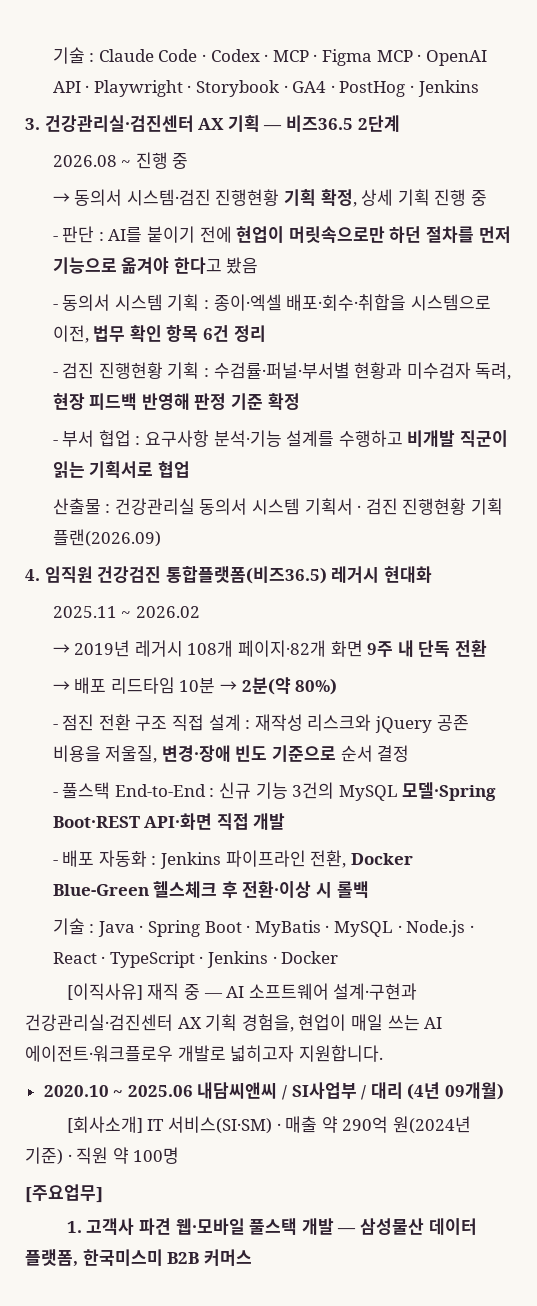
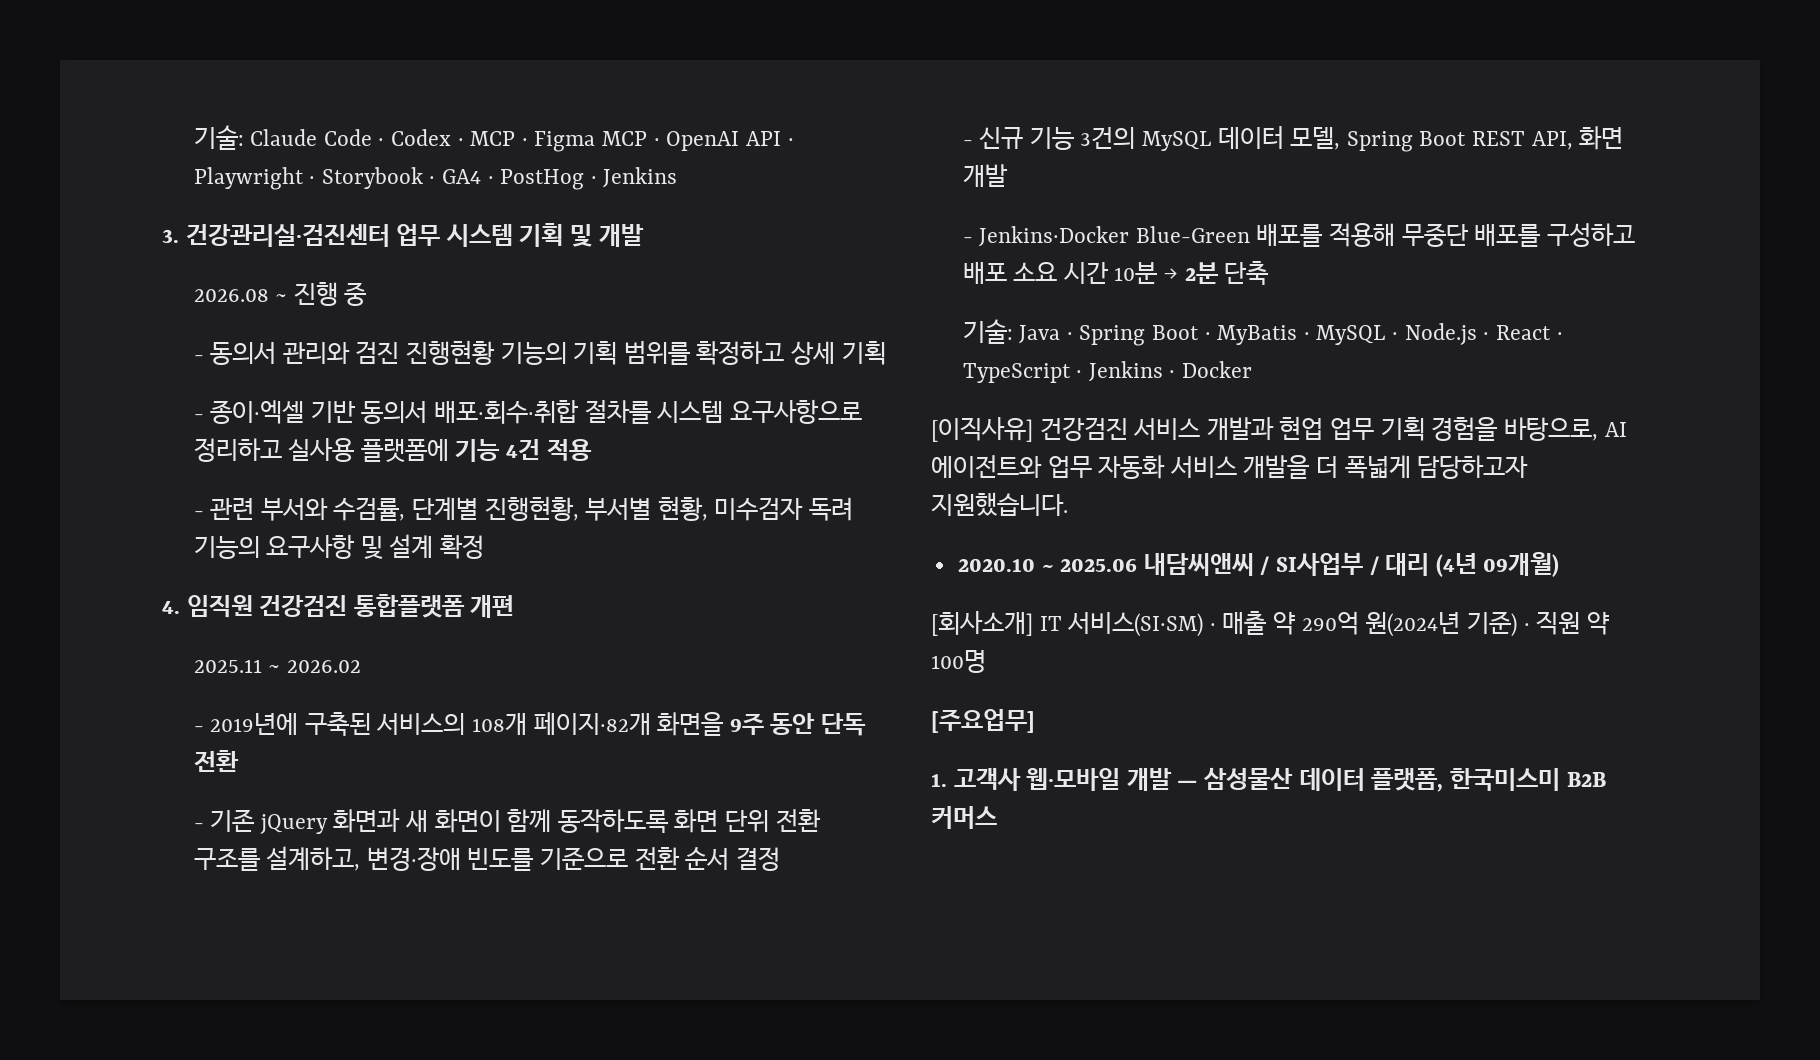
[52,47,95,64] 기술 : -> [193,125,244,150] 기술:
[198,115,400,132] AX 기획 — 비즈36.5 2단계 -> [396,223,644,247] 업무 시스템 기획 및 개발
[52,189,357,207] → 동의서 시스템·검진 진행현황 기획 확정, -> [193,340,785,365] - 동의서 관리와 검진 진행현황 기능의 기획 범위를 확정하고
[434,189,488,206] [52,226,511,243] [52,257,259,274] [52,294,491,311] [52,325,266,343] [52,362,512,380] [52,393,300,410] [52,430,509,447] [52,461,190,478] [52,498,504,515] [52,529,161,547] 진행 중 // - 판단 : AI를 붙이기 전에 현업이 머릿속으로만 하던 절차를 먼저 기능으로 옮겨야 한다고 봤음 // - 동의서 시스템 기획 : 종이·엑셀 배포·회수·취합을 시스템으로 이전, 법무 확인 항목 6건 정리 // - 검진 진행현황 기획 : 수검률·퍼널·부서별 현황과 미수검자 독려, 현장 피드백 반영해 판정 기준 확정 // - 부서 협업 : 요구사항 분석·기능 설계를 수행하고 비개발 직군이 읽는 기획서로 협업 // 산출물 : 건강관리실 동의서 시스템 기획서 · 검진 진행현황 기획 플랜(2026.09) -> [193,399,862,424] [193,438,592,462] [193,496,854,521] [193,534,484,559] // - 종이·엑셀 기반 동의서 배포·회수·취합 절차를 시스템 요구사항으로 정리하고 실사용 플랫폼에 기능 4건 적용 // - 관련 부서와 수검률, 단계별 진행현황, 부서별 현황, 미수검자 독려 기능의 요구사항 및 설계 확정
[165,566,432,584] 통합플랫폼(비즈36.5) 레거시 현대화 -> [353,594,515,618] 통합플랫폼 개편
[52,640,488,657] [52,677,338,695] [52,714,469,733] [52,745,337,763] → 2019년 레거시 108개 페이지·82개 화면 9주 내 단독 전환 // → 배포 리드타임 10분 → 2분(약 80%) // - 점진 전환 구조 직접 설계 : 재작성 리스크와 jQuery 공존 비용을 저울질, 변경·장애 빈도 기준으로 -> [193,712,867,736] [193,750,239,772] [193,808,821,834] [193,846,680,871] - 2019년에 구축된 서비스의 108개 페이지·82개 화면을 9주 동안 단독 전환 // - 기존 jQuery 화면과 새 화면이 함께 동작하도록 화면 단위 전환 구조를 설계하고, 변경·장애 빈도를 기준으로 전환
[62,782,215,799] 풀스택 End-to-End : -> (973, 143) none
[402,782,497,801] [52,813,286,830] [52,850,413,869] [52,881,369,898] [52,918,95,935] 모델·Spring Boot·REST API·화면 직접 개발 // - 배포 자동화 : Jenkins 파이프라인 전환, Docker Blue-Green 헬스체크 후 전환·이상 시 롤백 // 기술 : -> [1217,126,1624,152] [962,164,1008,187] [962,223,1635,247] [962,261,1270,285] [962,319,1013,344] 데이터 모델, Spring Boot REST API, 화면 개발 // - Jenkins·Docker Blue-Green 배포를 적용해 무중단 배포를 구성하고 배포 소요 시간 10분 → 2분 단축 // 기술:
[147,983,418,1000] [25,1014,443,1032] [25,1045,383,1062] 재직 중 — AI 소프트웨어 설계·구현과 건강관리실·검진센터 AX 기획 경험을, 현업이 매일 쓰는 AI 에이전트·워크플로우 개발로 넓히고자 지원합니다. -> [1039,416,1627,441] [931,455,1529,479] [931,492,1068,516] 건강검진 서비스 개발과 현업 업무 기획 경험을 바탕으로, AI 에이전트와 업무 자동화 서비스 개발을 더 폭넓게 담당하고자 지원했습니다.
[139,1218,298,1235] 파견 웹·모바일 풀스택 -> [1026,768,1121,791] 웹·모바일

